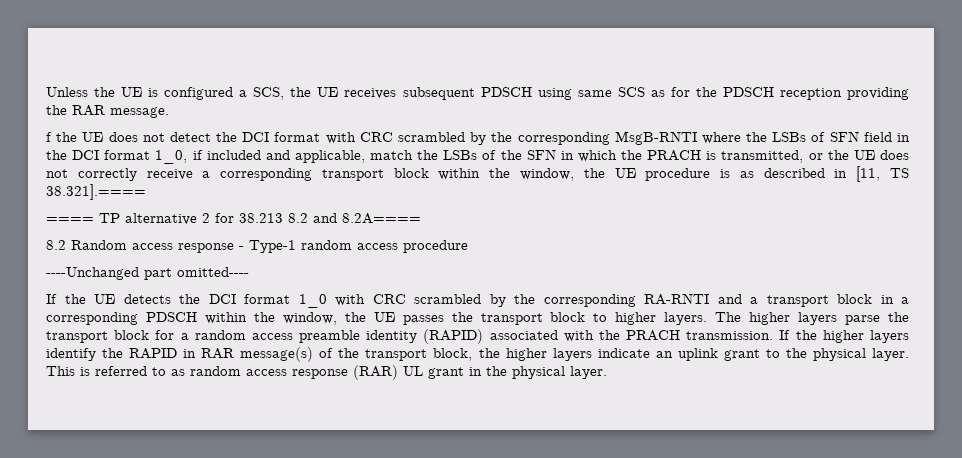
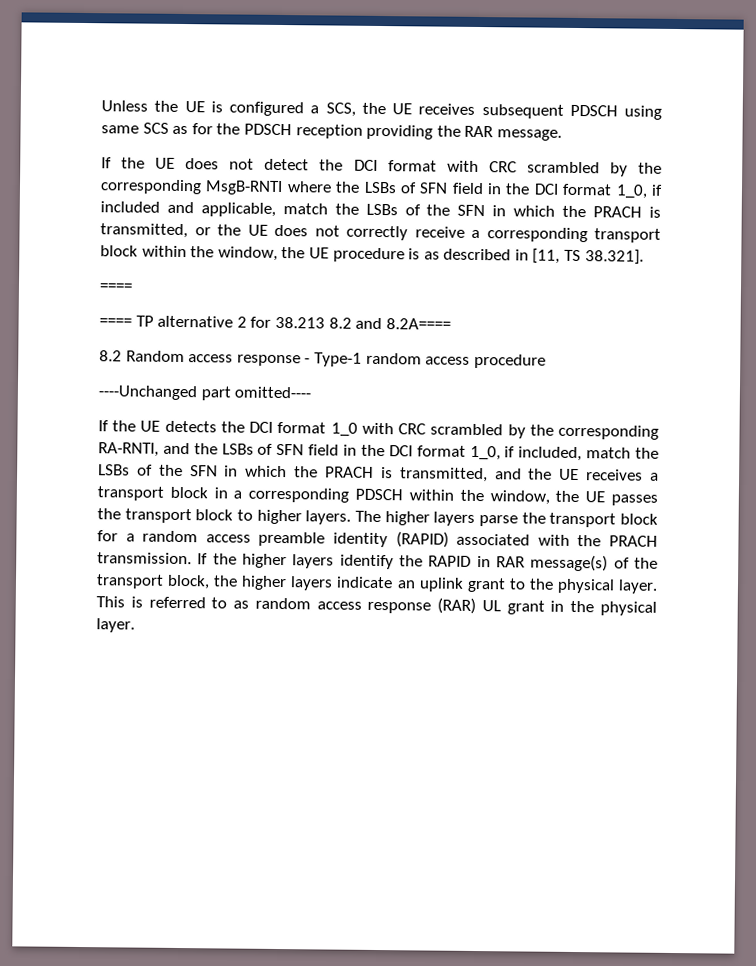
[46,132,52,142] f -> [101,157,112,169] If
[46,184,146,200] 38.321].==== -> [584,249,644,265] [99,283,133,292] 38.321]. // ====
[644,293,742,305] RA-RNTI and -> [98,442,660,462] [98,464,644,483] RA-RNTI, and the LSBs of SFN field in the DCI format 1_0, if included, match the LSBs of the SFN in which the PRACH is transmitted, and the UE receives

